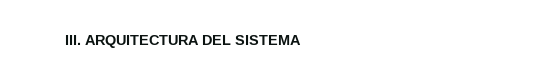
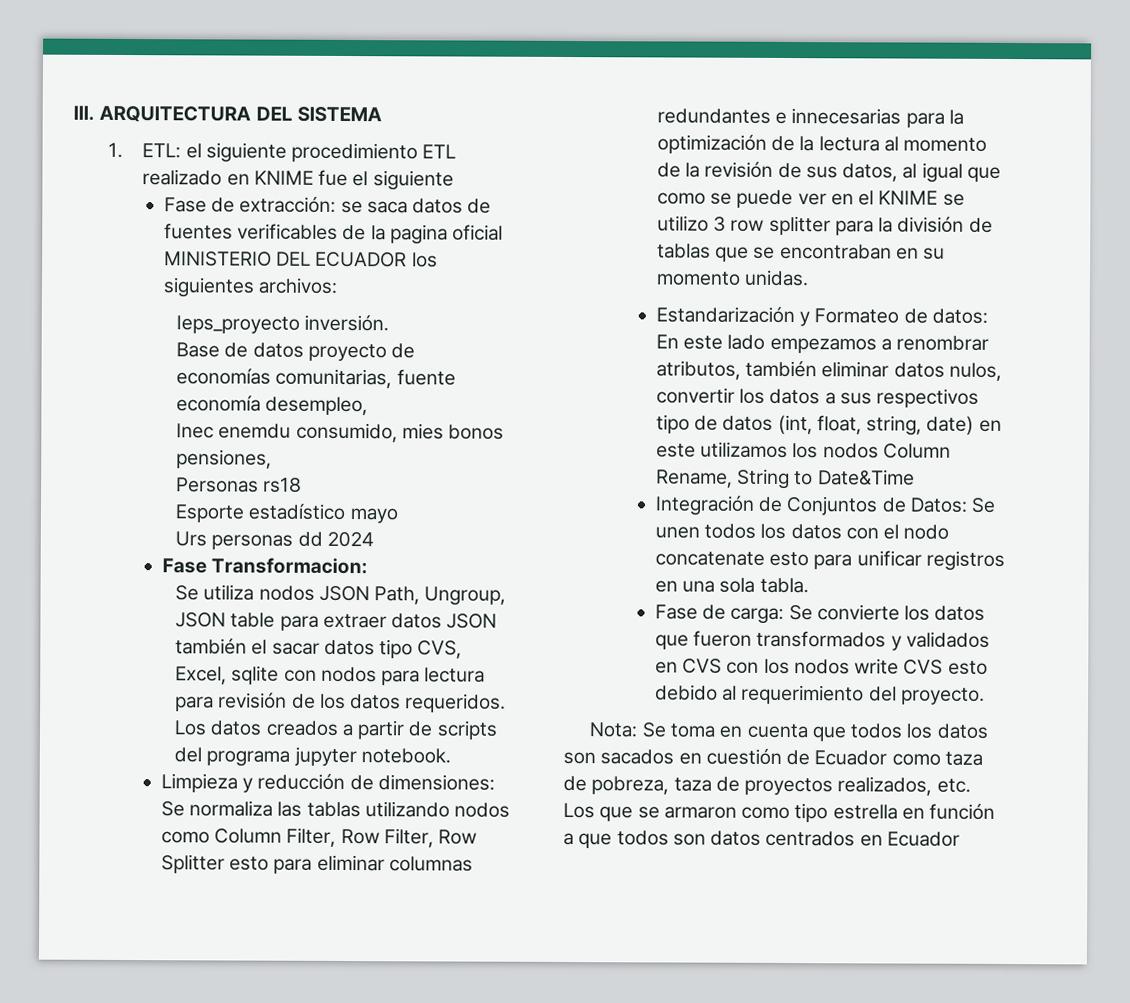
(301, 40) none -> [107,142,457,163] [142,169,454,191] [163,196,492,214] [163,223,504,245] [163,251,438,268] [162,277,339,298] [175,314,390,334] [175,342,416,362] [175,368,456,389] [175,395,369,416] [175,422,505,443] [175,449,272,469] [175,477,303,493] [174,503,398,524] [174,531,374,550] [161,557,369,575] [174,584,507,606] [174,612,498,631] [174,638,463,659] [174,665,486,686] [174,692,507,713] [173,720,498,740] [173,746,451,767] [160,773,495,793] [160,800,511,818] [160,827,478,848] [160,854,473,874] [656,108,964,128] [656,134,988,154] [656,161,1001,183] [656,189,965,209] [656,215,993,236] [656,243,946,262] [655,269,810,287] [655,306,988,327] [655,334,990,354] [655,360,1002,381] [655,387,980,408] [655,414,1002,436] [655,441,951,459] [655,468,915,490] [654,495,997,516] [654,523,950,540] [654,550,1005,571] [654,577,809,594] [654,604,986,624] [654,630,990,651] [654,658,988,675] [654,684,985,705] [589,722,988,742] [563,748,983,766] [563,775,971,796] [563,802,996,823] [563,830,960,849] // 1. ETL: el siguiente procedimiento ETL realizado en KNIME fue el siguiente // Fase de extracción: se saca datos de fuentes verificables de la pagina oficial MINISTERIO DEL ECUADOR los siguientes archivos: // Ieps_proyecto inversión. // Base de datos proyecto de economías comunitarias, fuente economía desempleo, // Inec enemdu consumido, mies bonos pensiones, // Personas rs18 // Esporte estadístico mayo // Urs personas dd 2024 // Fase Transformacion: // Se utiliza nodos JSON Path, Ungroup, JSON table para extraer datos JSON también el sacar datos tipo CVS, Excel, sqlite con nodos para lectura para revisión de los datos requeridos. Los datos creados a partir de scripts del programa jupyter notebook. // Limpieza y reducción de dimensiones: Se normaliza las tablas utilizando nodos como Column Filter, Row Filter, Row Splitter esto para eliminar columnas redundantes e innecesarias para la optimización de la lectura al momento de la revisión de sus datos, al igual que como se puede ver en el KNIME se utilizo 3 row splitter para la división de tablas que se encontraban en su momento unidas. // Estandarización y Formateo de datos: En este lado empezamos a renombrar atributos, también eliminar datos nulos, convertir los datos a sus respectivos tipo de datos (int, float, string, date) en este utilizamos los nodos Column Rename, String to Date&Time // Integración de Conjuntos de Datos: Se unen todos los datos con el nodo concatenate esto para unificar registros en una sola tabla. // Fase de carga: Se convierte los datos que fueron transformados y validados en CVS con los nodos write CVS esto debido al requerimiento del proyecto. // Nota: Se toma en cuenta que todos los datos son sacados en cuestión de Ecuador como taza de pobreza, taza de proyectos realizados, etc. Los que se armaron como tipo estrella en función a que todos son datos centrados en Ecuador

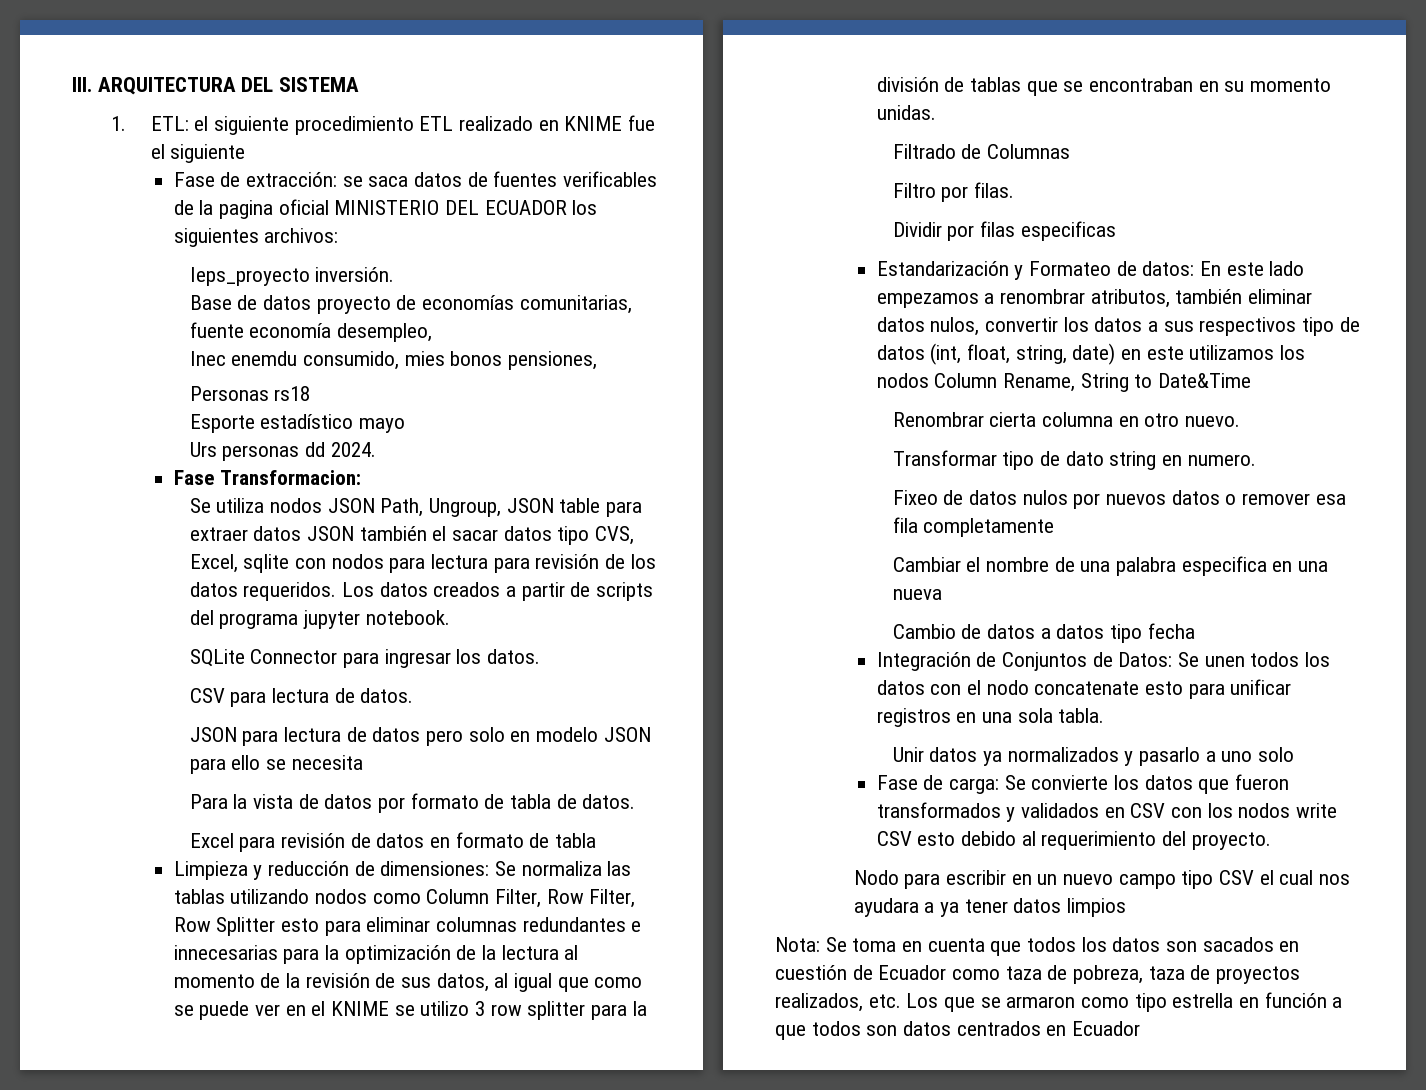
[326,531,374,548] 2024 -> [330,442,376,457] 2024.
(451, 756) none -> [189,649,541,668] [189,688,414,707] [189,727,651,746] [189,755,363,774] [189,793,636,813] [189,832,597,852] // SQLite Connector para ingresar los datos. // CSV para lectura de datos. // JSON para lectura de datos pero solo en modelo JSON para ello se necesita // Para la vista de datos por formato de tabla de datos. // Excel para revisión de datos en formato de tabla
(810, 278) none -> [892,144,1071,159] [892,182,1015,202] [892,221,1116,241] // Filtrado de Columnas // Filtro por filas. // Dividir por filas especificas
(915, 477) none -> [892,412,1241,427] [892,450,1256,470] [892,490,1346,509] [892,517,1055,537] [892,556,1329,576] [892,589,942,600] [892,623,1195,643] // Renombrar cierta columna en otro nuevo. // Transformar tipo de dato string en numero. // Fixeo de datos nulos por nuevos datos o remover esa fila completamente // Cambiar el nombre de una palabra especifica en una nueva // Cambio de datos a datos tipo fecha
(809, 585) none -> [892,747,1295,766] // Unir datos ya normalizados y pasarlo a uno solo
[682,658,723,674] CVS -> [1130,803,1166,818] CSV
[903,659,944,675] CVS -> [876,831,912,846] CSV
(985, 696) none -> [853,870,1350,889] [853,898,1126,917] // Nodo para escribir en un nuevo campo tipo CSV el cual nos ayudara a ya tener datos limpios

